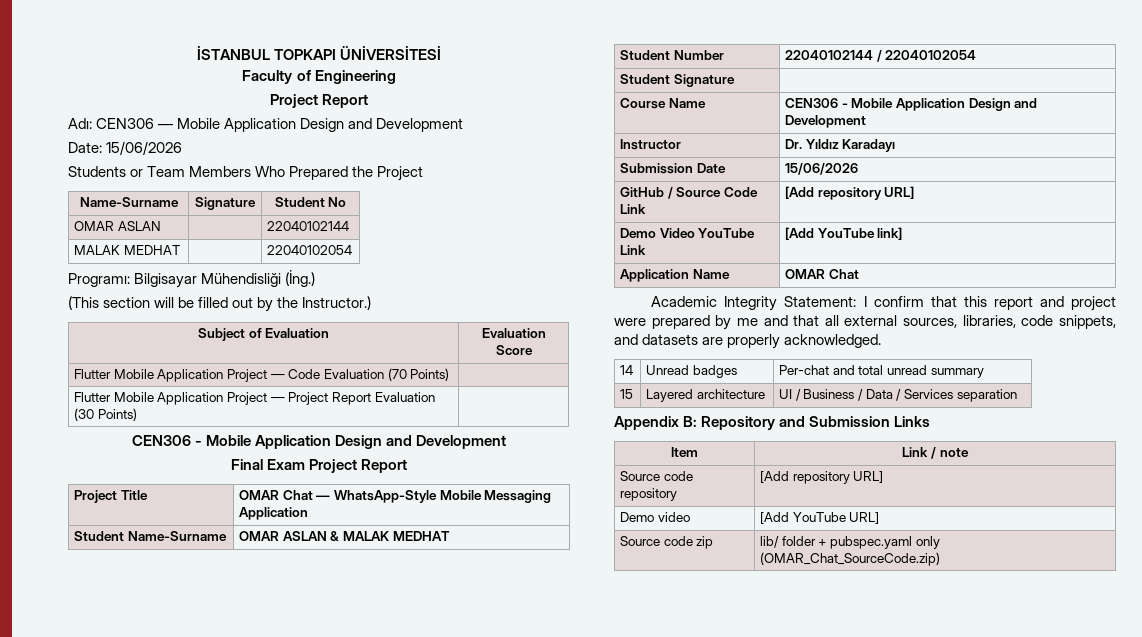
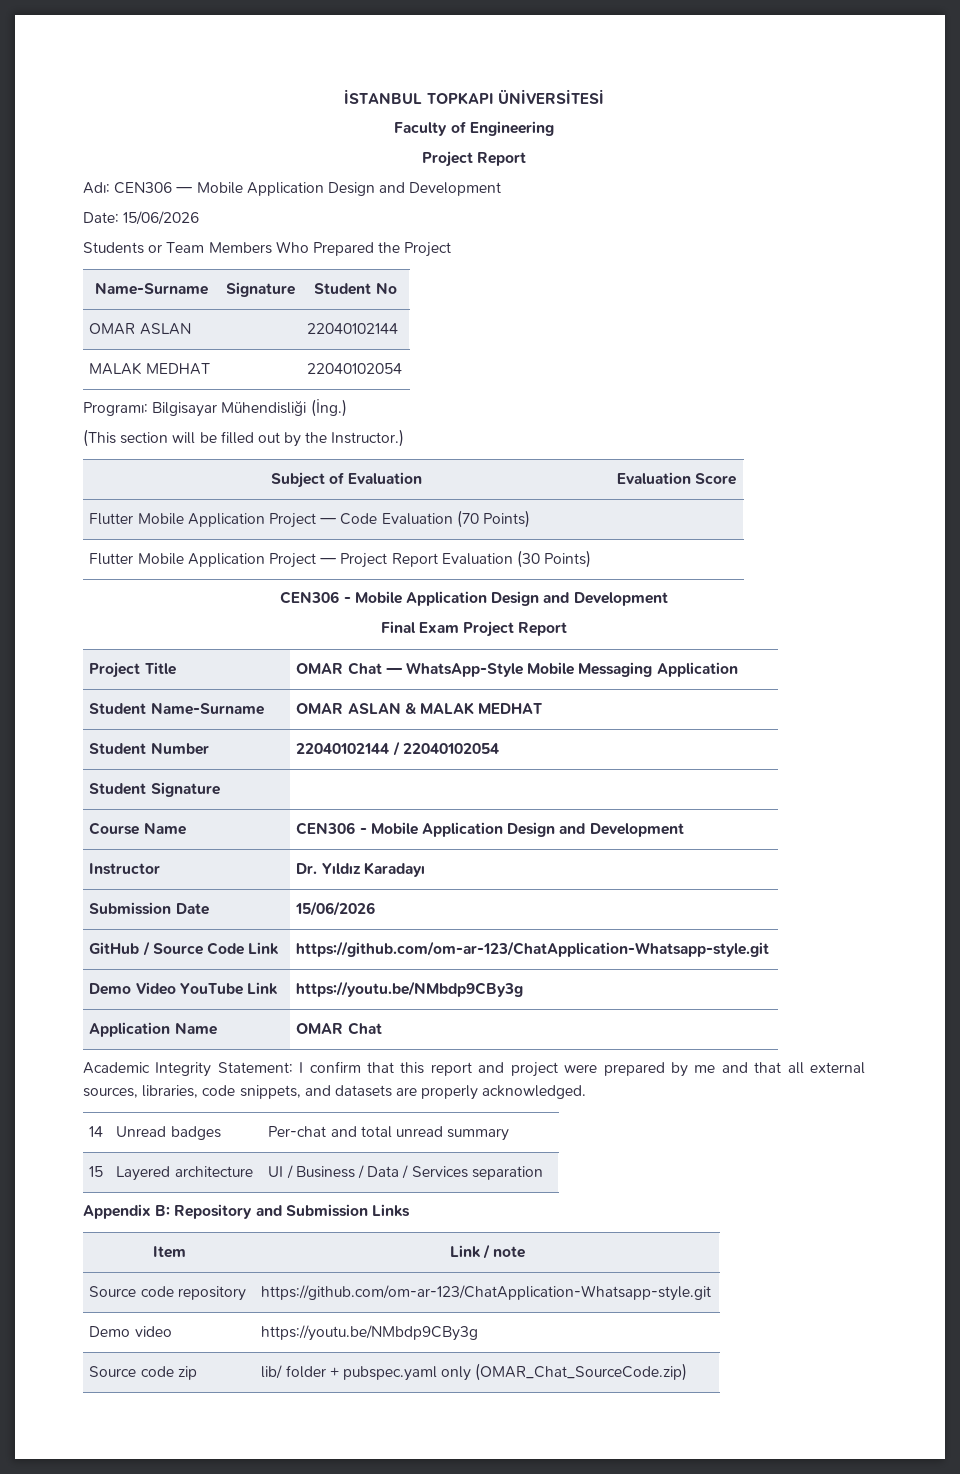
[785,186,915,200] [Add repository URL] -> [296,941,770,957] https://github.com/om-ar-123/ChatApplication-Whatsapp-style.git
[785,227,903,240] [Add YouTube link] -> [296,981,524,997] https://youtu.be/NMbdp9CBy3g
[760,471,884,484] [Add repository URL] -> [261,1285,712,1301] https://github.com/om-ar-123/ChatApplication-Whatsapp-style.git
[760,512,880,524] [Add YouTube URL] -> [261,1325,479,1341] https://youtu.be/NMbdp9CBy3g

